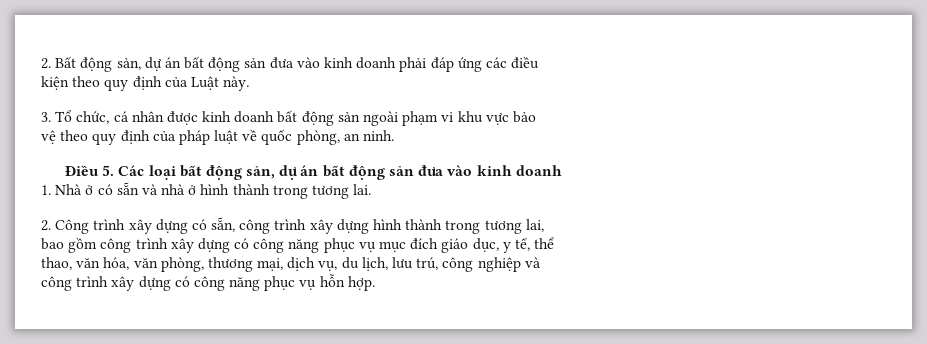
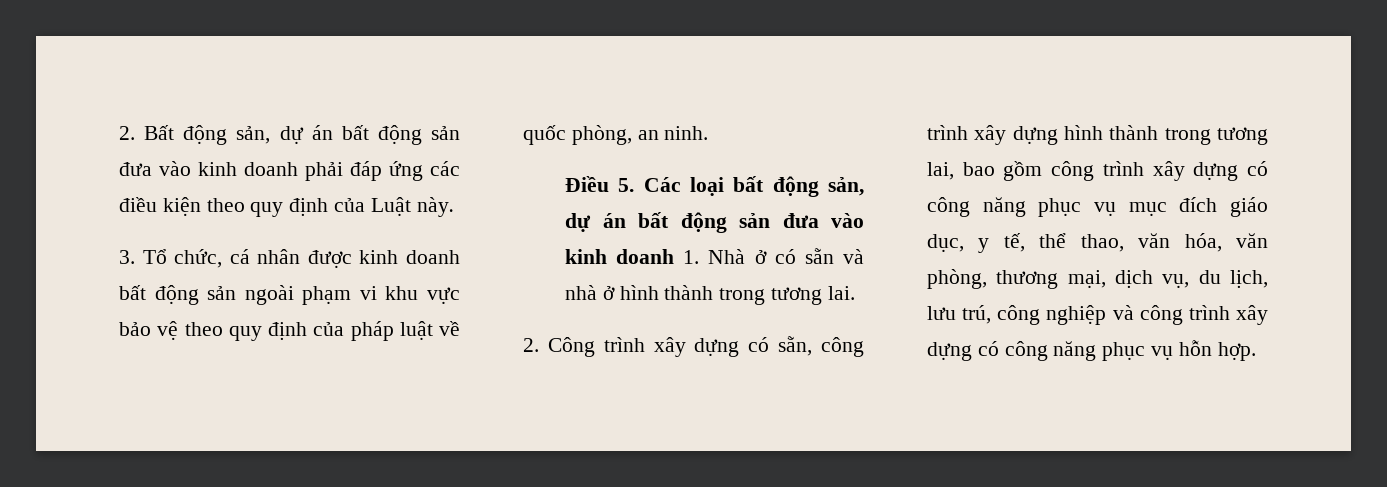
(540, 62) // -> (157, 204) none
(536, 117) // -> (151, 329) none
(562, 170) // -> (675, 256) none
(544, 225) // -> (954, 171) none
(555, 243) // -> (1067, 240) none
(541, 262) // -> (1134, 312) none

